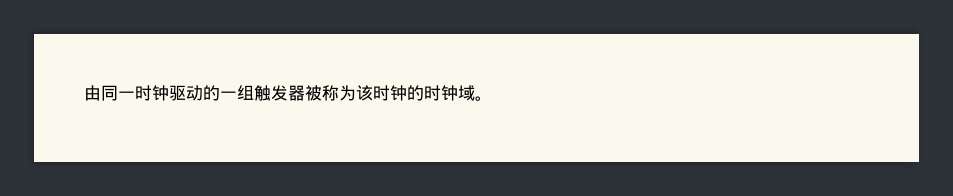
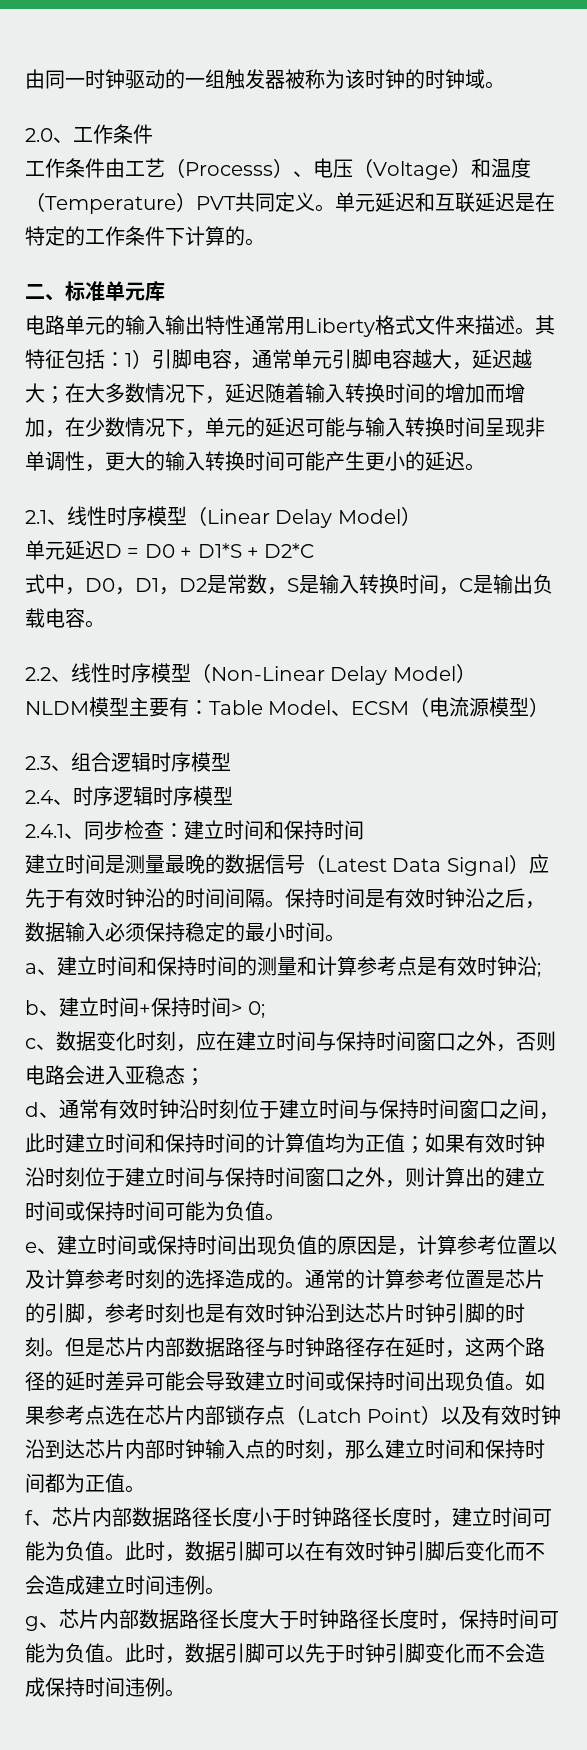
(492, 98) none -> [25,124,153,144] [25,158,531,180] [25,192,555,214] [25,226,265,246] [25,281,165,301] [25,315,555,337] [25,349,532,370] [25,383,525,404] [25,417,545,438] [25,451,485,472] [25,506,421,528] [25,540,315,560] [25,574,553,595] [25,608,105,628] [25,663,476,685] [25,697,550,717] [25,752,231,772] [25,786,233,806] [25,820,364,840] [25,854,549,876] [25,888,545,909] [25,922,345,942] [25,956,541,977] [25,997,266,1018] [25,1031,556,1052] [25,1065,205,1086] [25,1099,559,1120] [25,1133,545,1154] [25,1167,545,1188] [25,1201,285,1221] [25,1235,557,1256] [25,1269,545,1289] [25,1303,525,1324] [25,1337,545,1358] [25,1371,545,1391] [25,1405,562,1425] [25,1439,545,1460] [25,1473,145,1493] [25,1507,552,1528] [25,1541,545,1562] [25,1575,225,1595] [25,1609,559,1631] [25,1643,545,1664] [25,1677,185,1697] // 2.0、工作条件 // 工作条件由工艺（Processs）、电压（Voltage）和温度（Temperature）PVT共同定义。单元延迟和互联延迟是在特定的工作条件下计算的。 // 二、标准单元库 // 电路单元的输入输出特性通常用Liberty格式文件来描述。其特征包括：1）引脚电容，通常单元引脚电容越大，延迟越大；在大多数情况下，延迟随着输入转换时间的增加而增加，在少数情况下，单元的延迟可能与输入转换时间呈现非单调性，更大的输入转换时间可能产生更小的延迟。 // 2.1、线性时序模型（Linear Delay Model） // 单元延迟D = D0 + D1*S + D2*C // 式中，D0，D1，D2是常数，S是输入转换时间，C是输出负载电容。 // 2.2、线性时序模型（Non-Linear Delay Model） // NLDM模型主要有：Table Model、ECSM（电流源模型） // 2.3、组合逻辑时序模型 // 2.4、时序逻辑时序模型 // 2.4.1、同步检查：建立时间和保持时间 // 建立时间是测量最晚的数据信号（Latest Data Signal）应先于有效时钟沿的时间间隔。保持时间是有效时钟沿之后，数据输入必须保持稳定的最小时间。 // a、建立时间和保持时间的测量和计算参考点是有效时钟沿; // b、建立时间+保持时间> 0; // c、数据变化时刻，应在建立时间与保持时间窗口之外，否则电路会进入亚稳态； // d、通常有效时钟沿时刻位于建立时间与保持时间窗口之间，此时建立时间和保持时间的计算值均为正值；如果有效时钟沿时刻位于建立时间与保持时间窗口之外，则计算出的建立时间或保持时间可能为负值。 // e、建立时间或保持时间出现负值的原因是，计算参考位置以及计算参考时刻的选择造成的。通常的计算参考位置是芯片的引脚，参考时刻也是有效时钟沿到达芯片时钟引脚的时刻。但是芯片内部数据路径与时钟路径存在延时，这两个路径的延时差异可能会导致建立时间或保持时间出现负值。如果参考点选在芯片内部锁存点（Latch Point）以及有效时钟沿到达芯片内部时钟输入点的时刻，那么建立时间和保持时间都为正值。 // f、芯片内部数据路径长度小于时钟路径长度时，建立时间可能为负值。此时，数据引脚可以在有效时钟引脚后变化而不会造成建立时间违例。 // g、芯片内部数据路径长度大于时钟路径长度时，保持时间可能为负值。此时，数据引脚可以先于时钟引脚变化而不会造成保持时间违例。

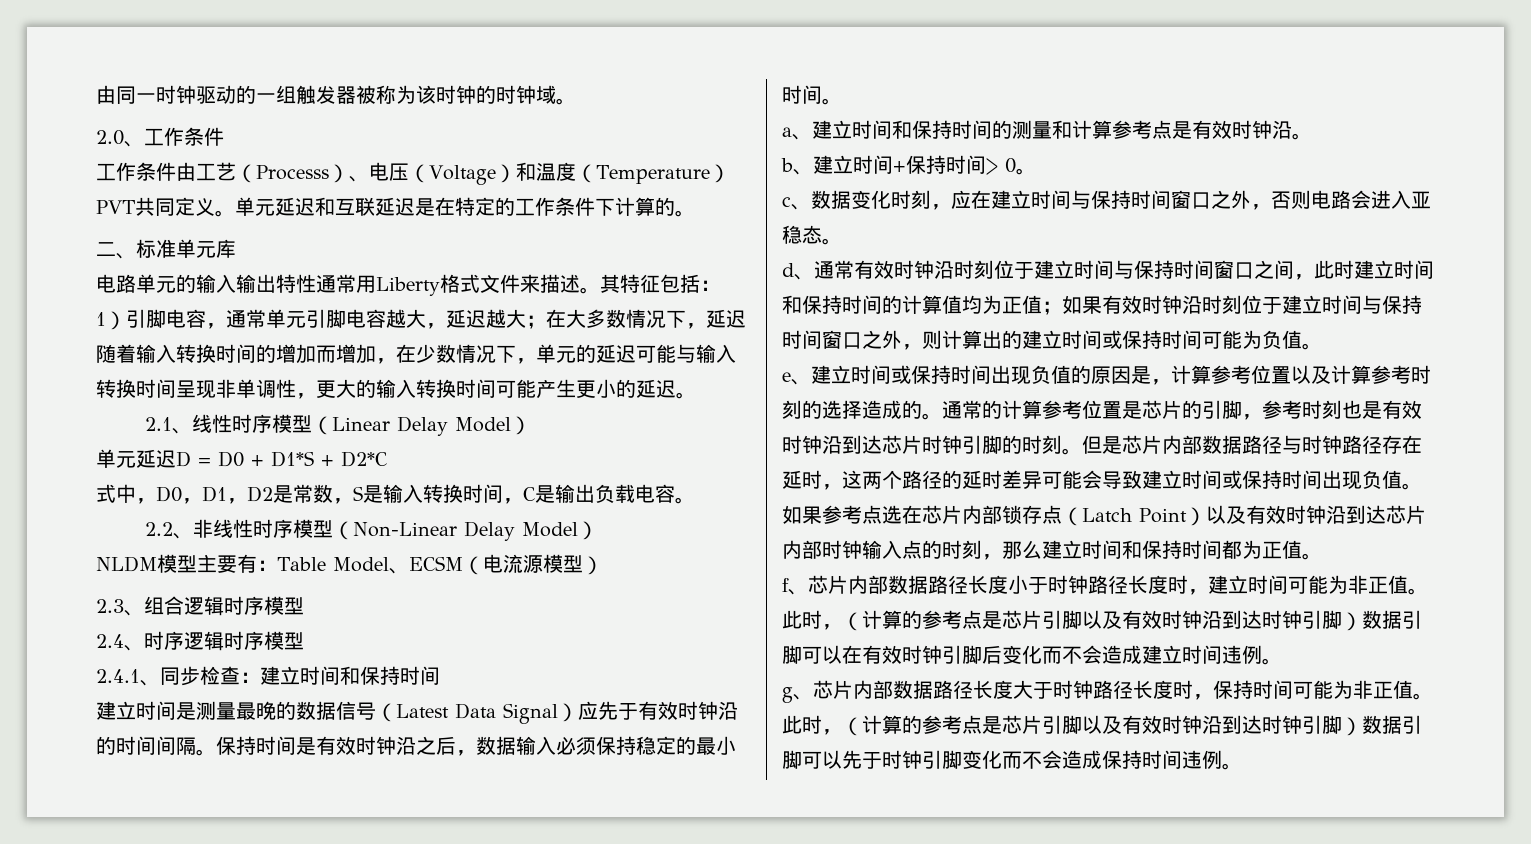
(71, 679) none -> [193,519,214,538] 非
[537,963,541,977] ; -> [1292,133,1312,140] 。
[248,1001,266,1018] 0; -> [1005,158,1036,175] 0。
[185,1068,205,1086] ； -> [822,238,842,245] 。
[65,1541,185,1562] 负值。此时， -> [1348,575,1428,595] [782,610,1362,631] 非正值。此时，（计算的参考点是芯片引脚以及有效时钟沿到达时钟引脚）
[65,1643,185,1664] 负值。此时， -> [1353,680,1433,700] [782,715,1362,736] 非正值。此时，（计算的参考点是芯片引脚以及有效时钟沿到达时钟引脚）

